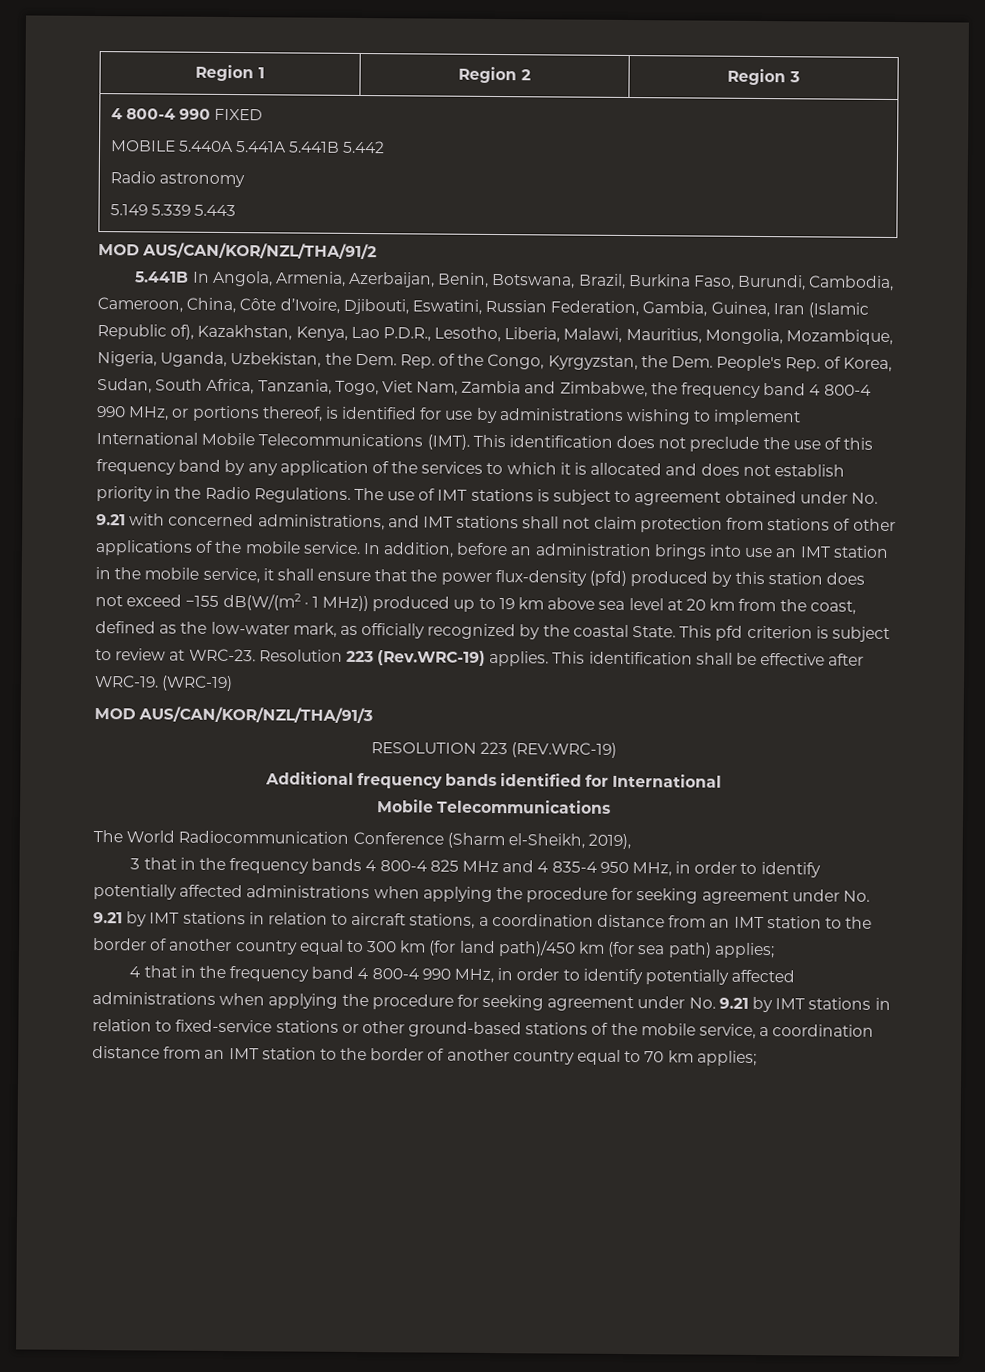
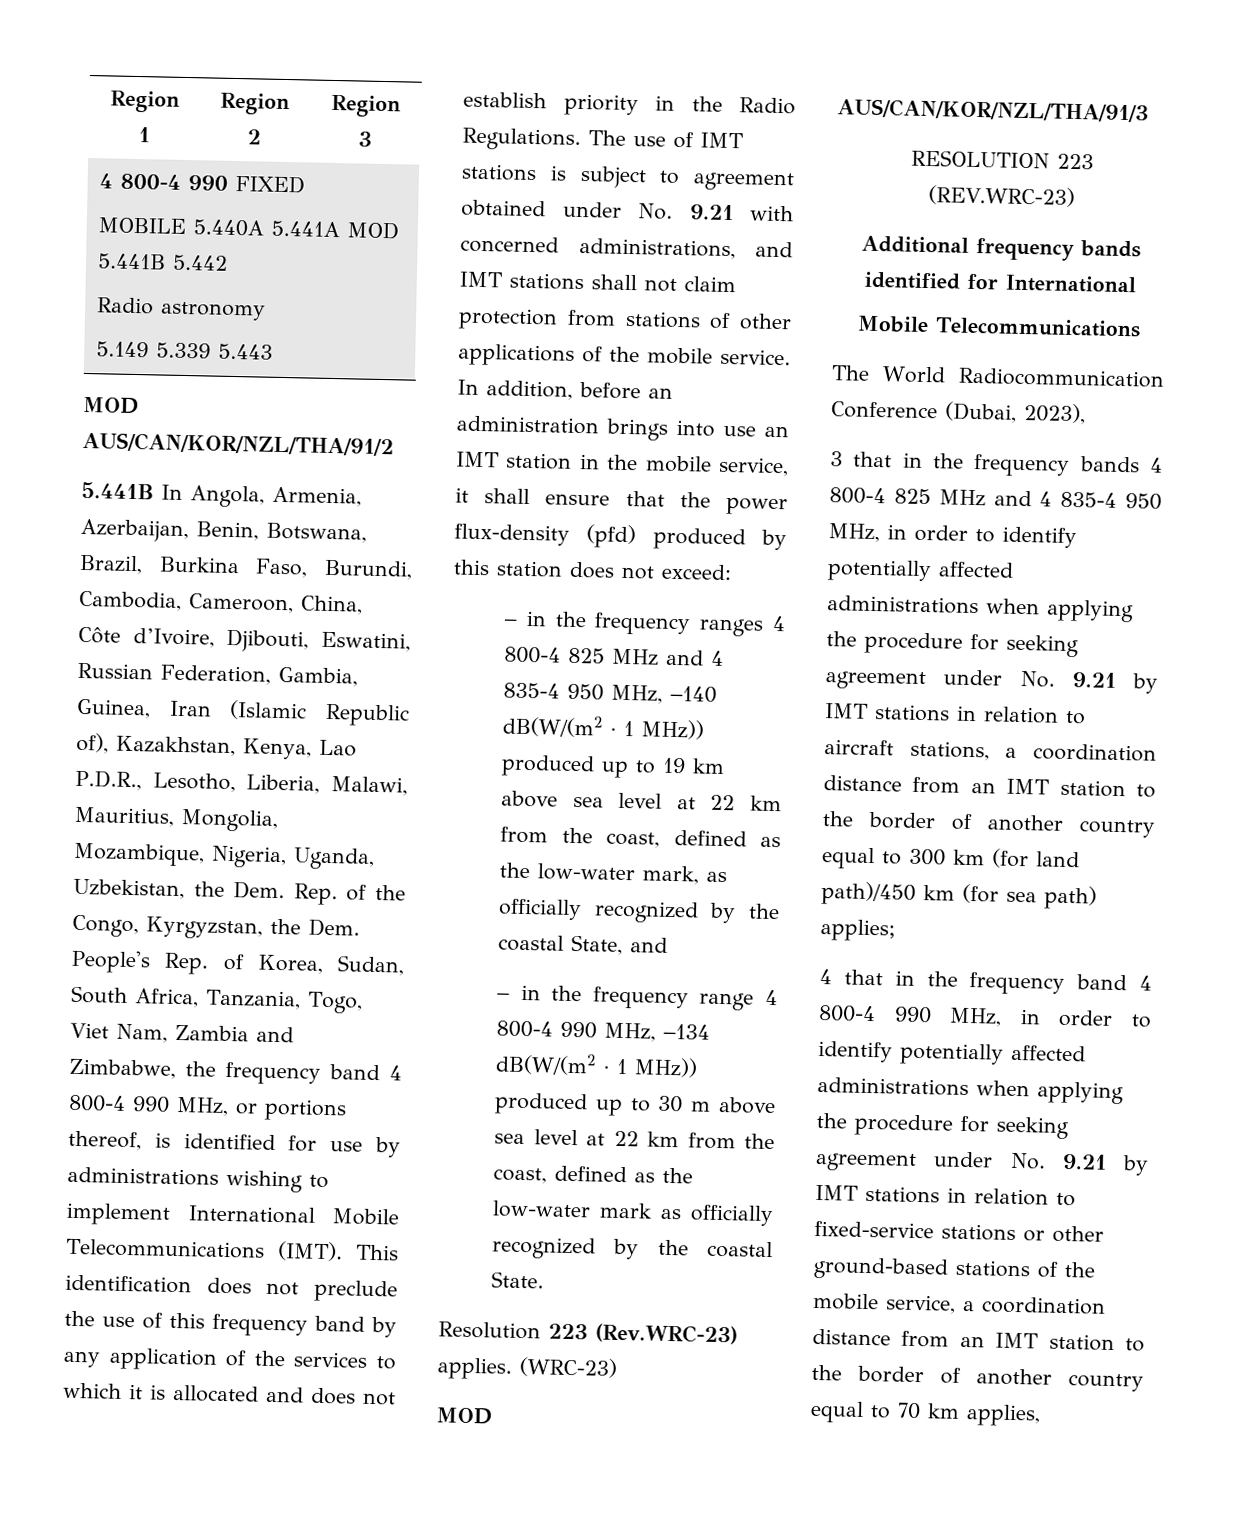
(288, 147) none -> [346,221,399,240] MOD
[126,594,220,607] exceed −155 -> [661,563,732,581] [504,610,786,637] [504,646,725,666] [503,682,718,704] exceed: // – in the frequency ranges 4 800-4 825 MHz and 4 835-4 950 MHz, −140
[685,598,706,611] 20 -> [710,794,736,811] 22
[632,625,890,642] [95,648,865,667] [94,675,234,692] State. This pfd criterion is subject to review at WRC-23. Resolution 223 (Rev.WRC-19) applies. This identification shall be effective after WRC-19. (WRC-19) -> [571,934,669,956] [497,984,778,1011] [496,1020,711,1042] [495,1052,699,1078] [494,1092,776,1117] [494,1129,775,1150] [493,1165,694,1184] [492,1200,774,1227] [492,1236,773,1260] [491,1271,545,1289] [438,1321,738,1345] [437,1356,617,1380] State, and // – in the frequency range 4 800-4 990 MHz, −134 dB(W/(m2 · 1 MHz)) produced up to 30 m above sea level at 22 km from the coast, defined as the low-water mark as officially recognized by the coastal State. // Resolution 223 (Rev.WRC-23) applies. (WRC-23)
[511,742,618,758] (REV.WRC-19) -> [927,185,1076,208] (REV.WRC-23)
[446,832,632,850] (Sharm el-Sheikh, 2019), -> [945,401,1086,425] (Dubai, 2023),
[696,1050,757,1066] applies; -> [966,1404,1041,1427] applies,

